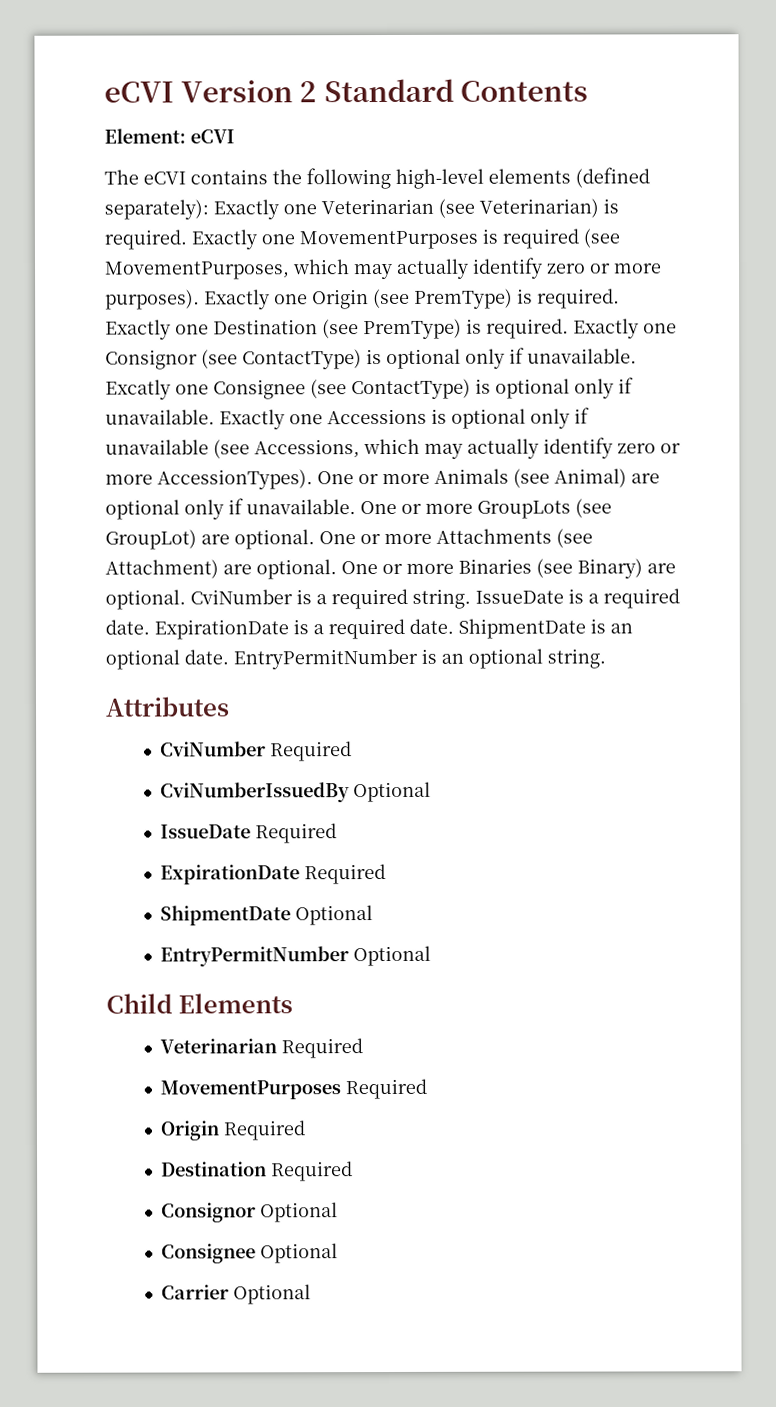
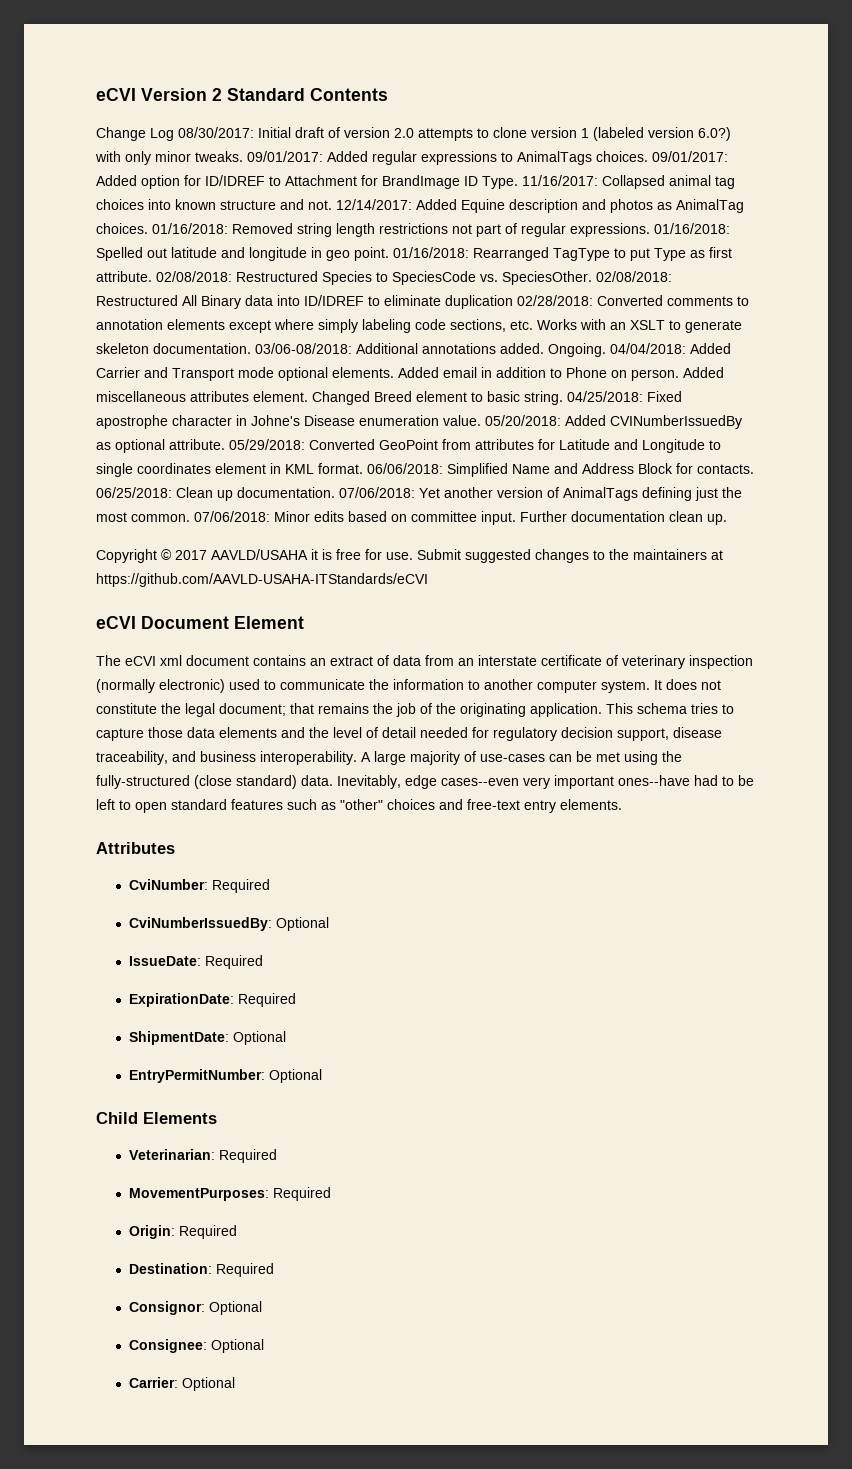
[104,128,235,144] Element: eCVI -> [96,127,731,141] [95,151,728,165] [96,175,735,189] [96,199,744,213] [96,223,730,237] [96,247,732,261] [96,271,672,285] [96,295,749,309] [96,319,742,333] [96,343,731,357] [96,367,724,381] [96,391,682,405] [96,415,742,429] [96,439,721,453] [96,463,754,477] [96,487,742,501] [96,511,727,525] [96,549,723,563] [96,573,428,587] [96,616,304,629] Change Log 08/30/2017: Initial draft of version 2.0 attempts to clone version 1 (labeled version 6.0?) with only minor tweaks. 09/01/2017: Added regular expressions to AnimalTags choices. 09/01/2017: Added option for ID/IDREF to Attachment for BrandImage ID Type. 11/16/2017: Collapsed animal tag choices into known structure and not. 12/14/2017: Added Equine description and photos as AnimalTag choices. 01/16/2018: Removed string length restrictions not part of regular expressions. 01/16/2018: Spelled out latitude and longitude in geo point. 01/16/2018: Rearranged TagType to put Type as first attribute. 02/08/2018: Restructured Species to SpeciesCode vs. SpeciesOther. 02/08/2018: Restructured All Binary data into ID/IDREF to eliminate duplication 02/28/2018: Converted comments to annotation elements except where simply labeling code sections, etc. Works with an XSLT to generate skeleton documentation. 03/06-08/2018: Additional annotations added. Ongoing. 04/04/2018: Added Carrier and Transport mode optional elements. Added email in addition to Phone on person. Added miscellaneous attributes element. Changed Breed element to basic string. 04/25/2018: Fixed apostrophe character in Johne's Disease enumeration value. 05/20/2018: Added CVINumberIssuedBy as optional attribute. 05/29/2018: Converted GeoPoint from attributes for Latitude and Longitude to single coordinates element in KML format. 06/06/2018: Simplified Name and Address Block for contacts. 06/25/2018: Clean up documentation. 07/06/2018: Yet another version of AnimalTags defining just the most common. 07/06/2018: Minor edits based on committee input. Further documentation clean up. // Copyright © 2017 AAVLD/USAHA it is free for use. Submit suggested changes to the maintainers at https://github.com/AAVLD-USAHA-ITStandards/eCVI // eCVI Document Element
[190,167,650,190] [104,198,619,220] [104,228,620,250] [104,257,662,280] [105,288,620,310] [105,318,677,340] [105,347,637,370] [105,377,634,400] [105,407,590,430] [105,437,681,459] [105,468,660,490] [105,498,612,520] [105,528,593,550] [105,558,676,580] [105,588,680,610] [105,618,633,640] [105,648,606,670] contains the following high-level elements (defined separately): Exactly one Veterinarian (see Veterinarian) is required. Exactly one MovementPurposes is required (see MovementPurposes, which may actually identify zero or more purposes). Exactly one Origin (see PremType) is required. Exactly one Destination (see PremType) is required. Exactly one Consignor (see ContactType) is optional only if unavailable. Excatly one Consignee (see ContactType) is optional only if unavailable. Exactly one Accessions is optional only if unavailable (see Accessions, which may actually identify zero or more AccessionTypes). One or more Animals (see Animal) are optional only if unavailable. One or more GroupLots (see GroupLot) are optional. One or more Attachments (see Attachment) are optional. One or more Binaries (see Binary) are optional. CviNumber is a required string. IssueDate is a required date. ExpirationDate is a required date. ShipmentDate is an optional date. EntryPermitNumber is an optional string. -> [160,655,753,669] [96,679,721,693] [96,703,734,717] [96,727,722,741] [96,751,682,765] [96,775,754,789] [96,799,622,813] xml document contains an extract of data from an interstate certificate of veterinary inspection (normally electronic) used to communicate the information to another computer system. It does not constitute the legal document; that remains the job of the originating application. This schema tries to capture those data elements and the level of detail needed for regulatory decision support, disease traceability, and business interoperability. A large majority of use-cases can be met using the fully-structured (close standard) data. Inevitably, edge cases--even very important ones--have had to be left to open standard features such as "other" choices and free-text entry elements.
[160,741,353,762] [160,781,432,803] [160,823,338,844] [160,864,387,885] [160,905,374,926] [160,946,350,967] CviNumber Required // CviNumberIssuedBy Optional // IssueDate Required // ExpirationDate Required // ShipmentDate Optional // EntryPermitNumber -> [128,879,270,893] [128,917,329,931] [128,955,263,969] [128,993,296,1007] [128,1031,286,1045] [128,1069,265,1083] CviNumber: Required // CviNumberIssuedBy: Optional // IssueDate: Required // ExpirationDate: Required // ShipmentDate: Optional // EntryPermitNumber:
[160,1038,364,1059] [160,1078,428,1100] [160,1120,306,1141] [161,1161,354,1182] [161,1202,339,1223] [161,1243,339,1264] [161,1284,230,1300] Veterinarian Required // MovementPurposes Required // Origin Required // Destination Required // Consignor Optional // Consignee Optional // Carrier -> [128,1149,277,1163] [128,1187,331,1201] [128,1225,237,1239] [128,1263,274,1277] [128,1301,262,1315] [128,1339,264,1353] [128,1377,178,1388] Veterinarian: Required // MovementPurposes: Required // Origin: Required // Destination: Required // Consignor: Optional // Consignee: Optional // Carrier:

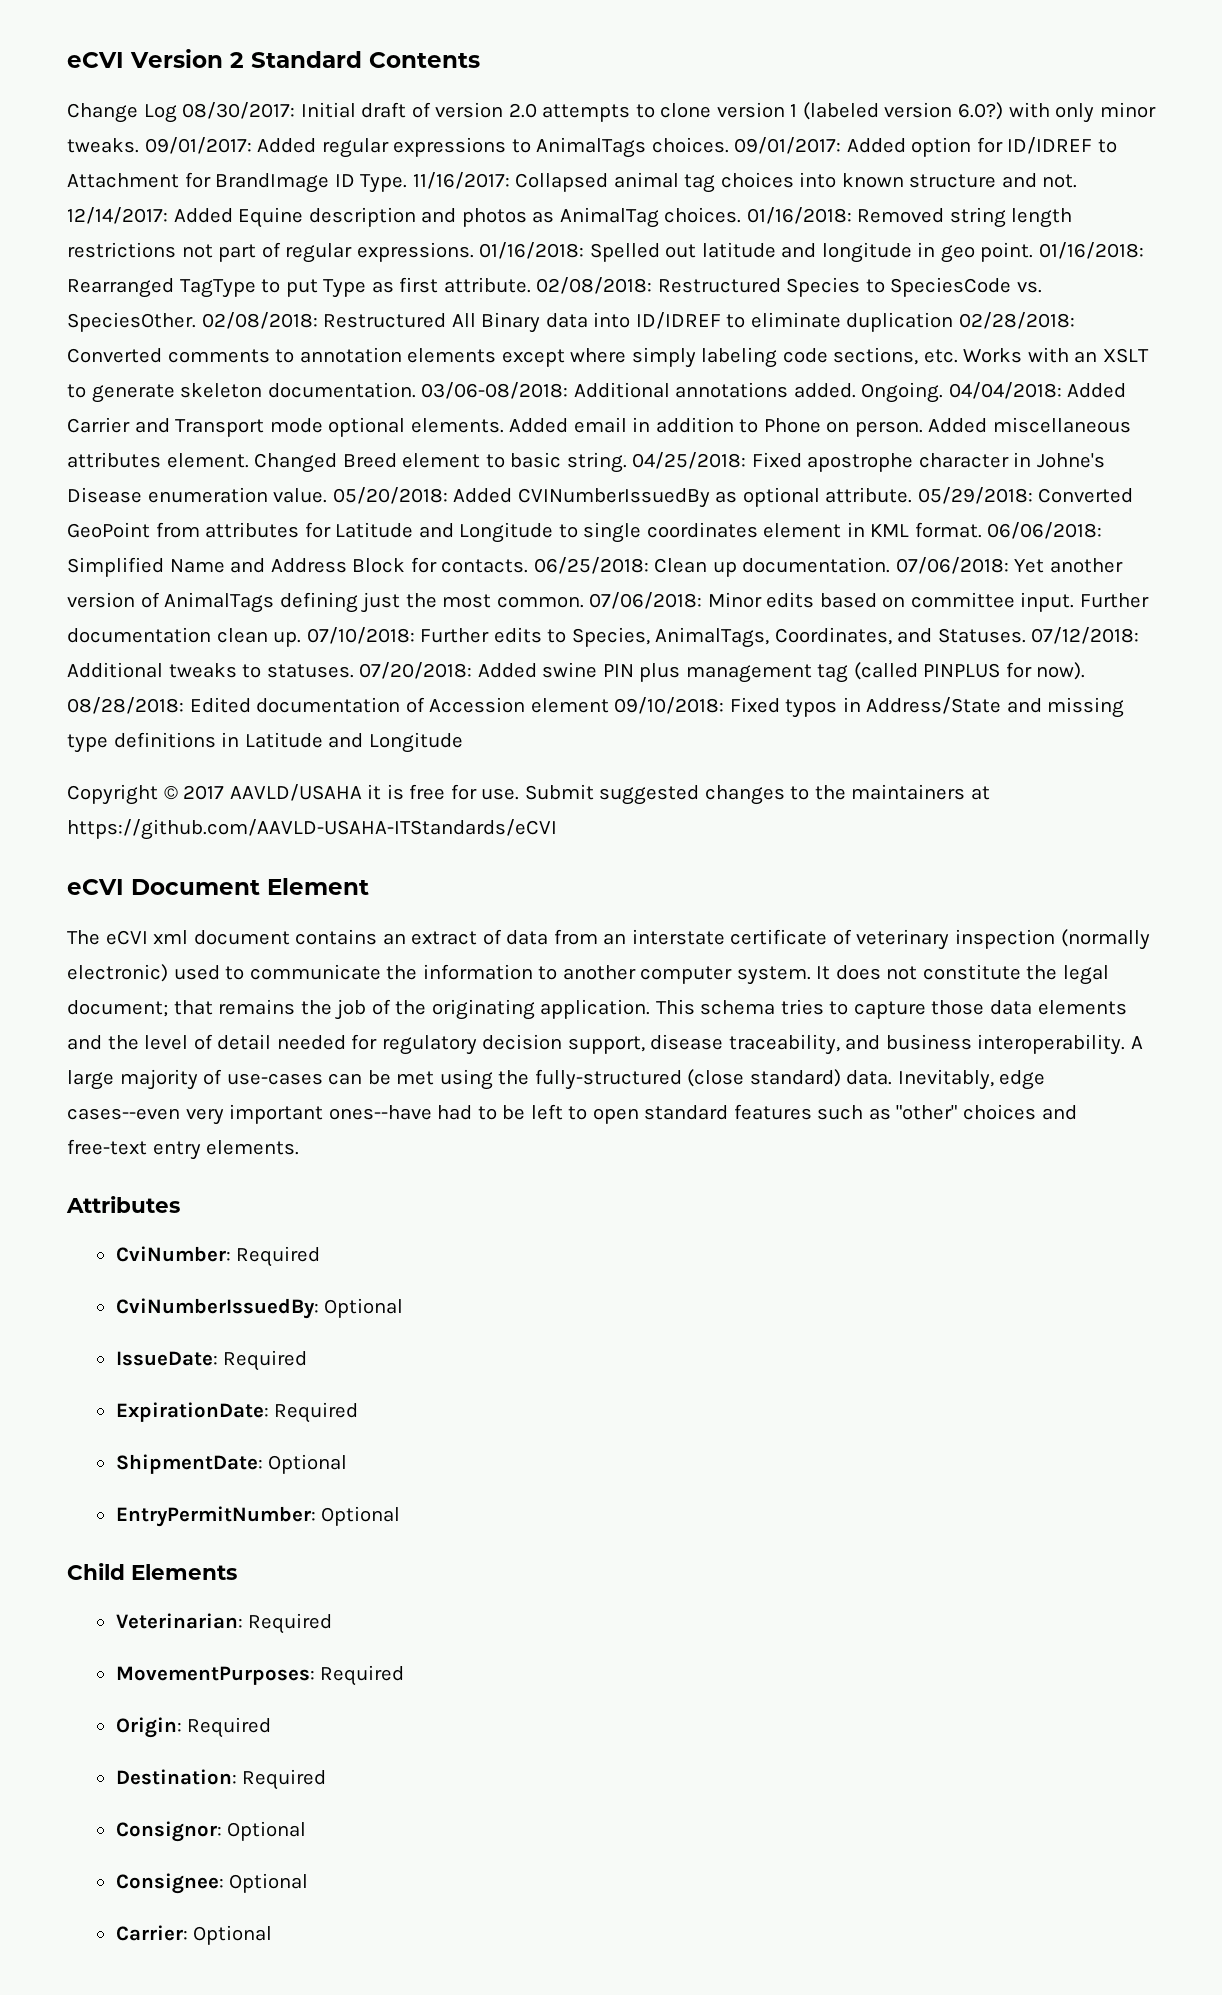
(727, 519) none -> [306,627,1140,648] [67,662,1086,683] [67,697,1125,718] [67,732,463,753] 07/10/2018: Further edits to Species, AnimalTags, Coordinates, and Statuses. 07/12/2018: Additional tweaks to statuses. 07/20/2018: Added swine PIN plus management tag (called PINPLUS for now). 08/28/2018: Edited documentation of Accession element 09/10/2018: Fixed typos in Address/State and missing type definitions in Latitude and Longitude

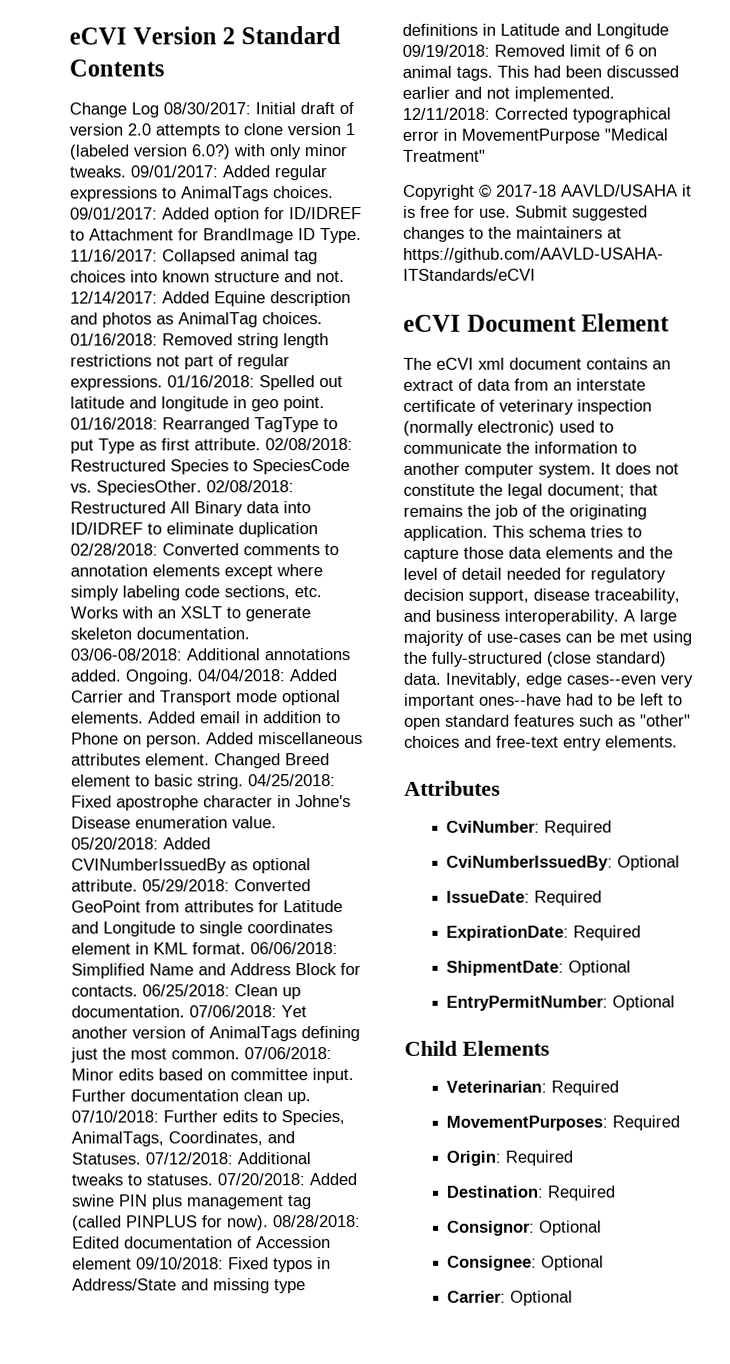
(463, 742) none -> [402,44,657,57] [402,65,679,81] [402,86,615,102] [402,107,671,123] [402,128,668,144] [402,149,486,162] 09/19/2018: Removed limit of 6 on animal tags. This had been discussed earlier and not implemented. 12/11/2018: Corrected typographical error in MovementPurpose "Medical Treatment"
[183,785,225,800] 2017 -> [496,184,557,197] 2017-18

